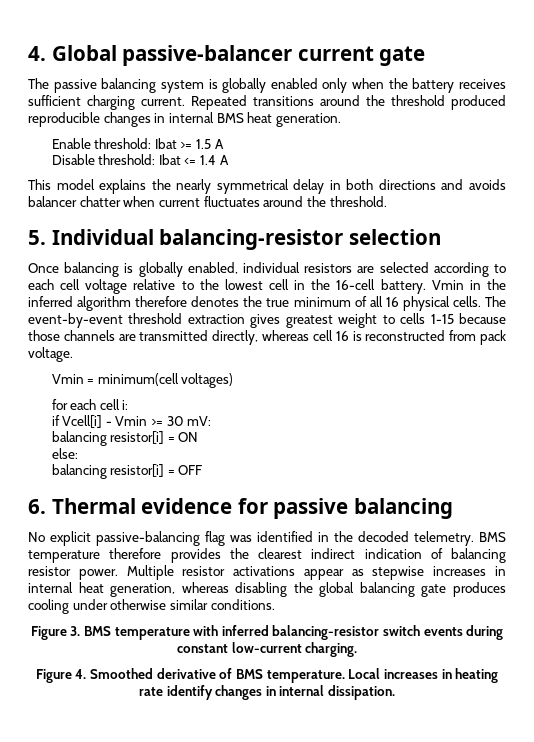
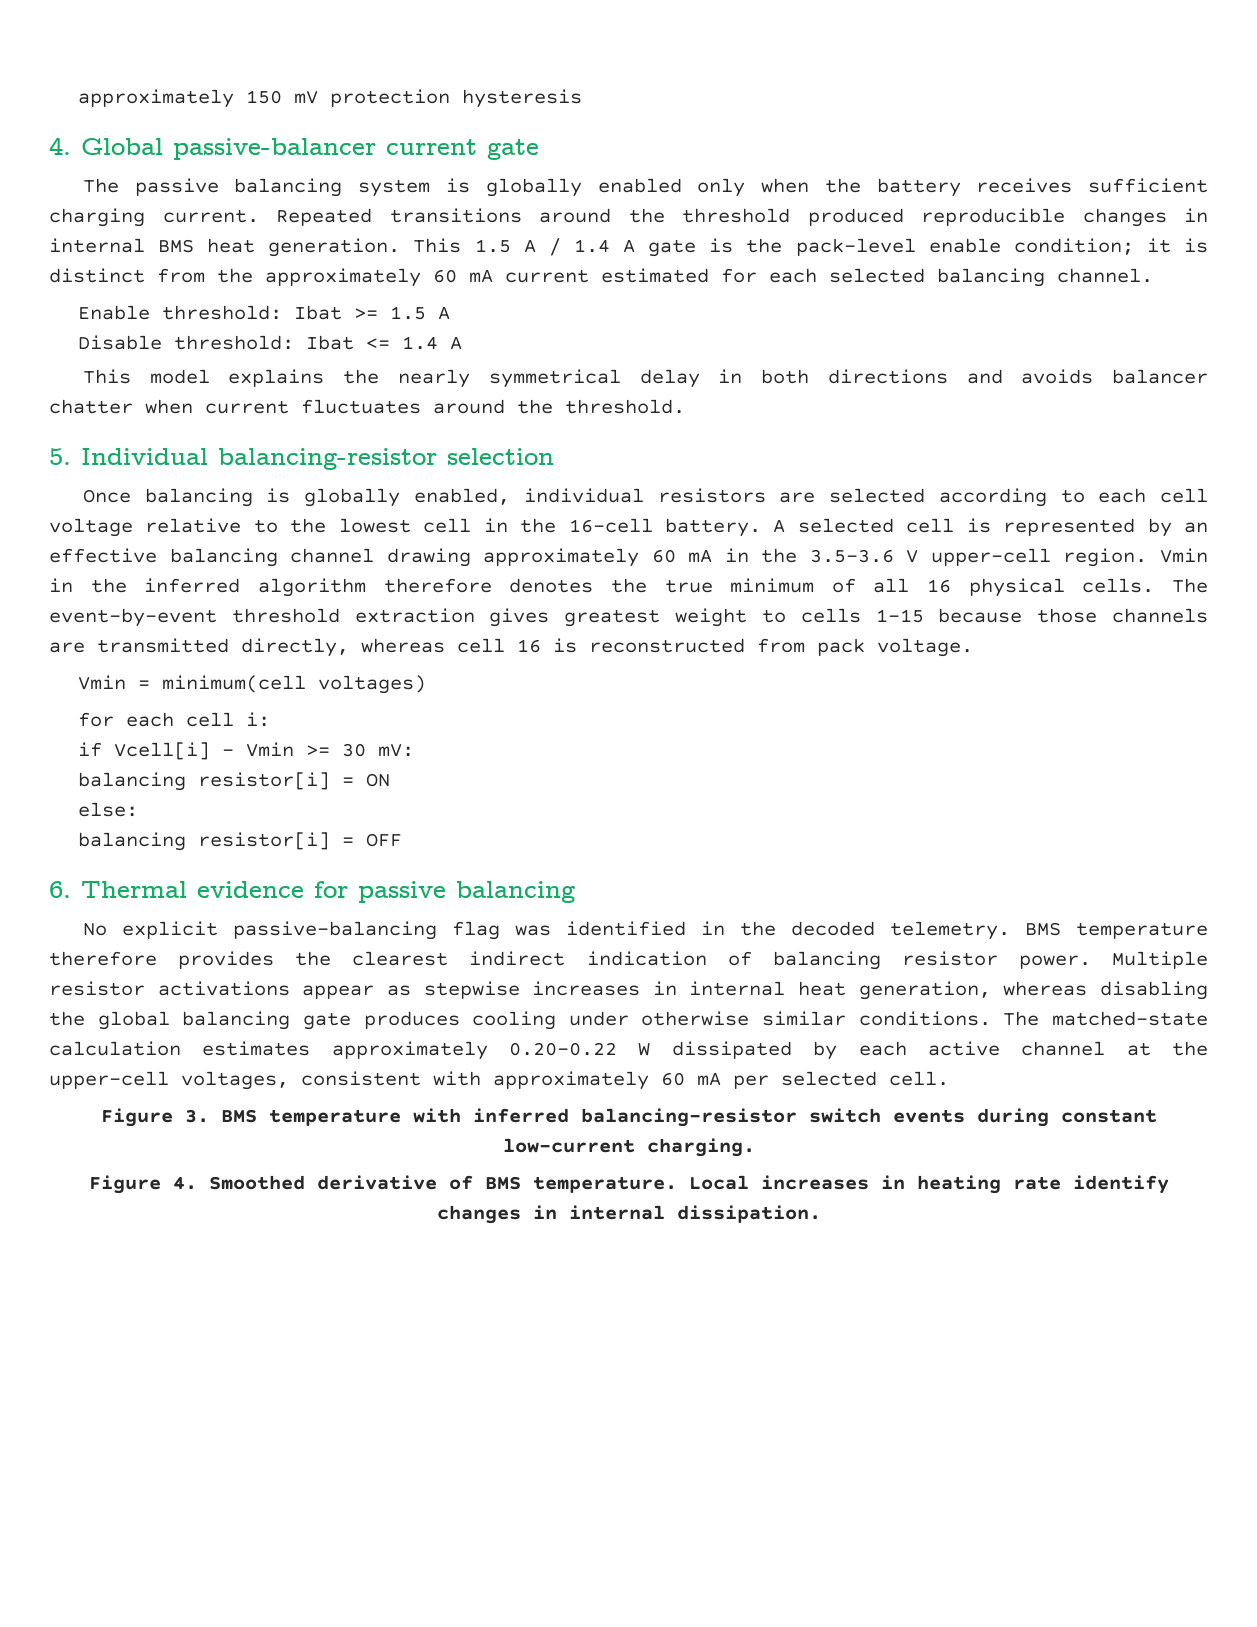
(28, 53) none -> [77,89,582,108] approximately 150 mV protection hysteresis //
(341, 120) none -> [413,238,1208,257] [49,268,1153,287] This 1.5 A / 1.4 A gate is the pack-level enable condition; it is distinct from the approximately 60 mA current estimated for each selected balancing channel.
(426, 286) none -> [773,518,1208,537] [49,548,1148,567] A selected cell is represented by an effective balancing channel drawing approximately 60 mA in the 3.5-3.6 V upper-cell region.
(275, 604) none -> [1003,1011,1208,1026] [49,1041,1208,1060] [49,1071,949,1090] The matched-state calculation estimates approximately 0.20-0.22 W dissipated by each active channel at the upper-cell voltages, consistent with approximately 60 mA per selected cell.

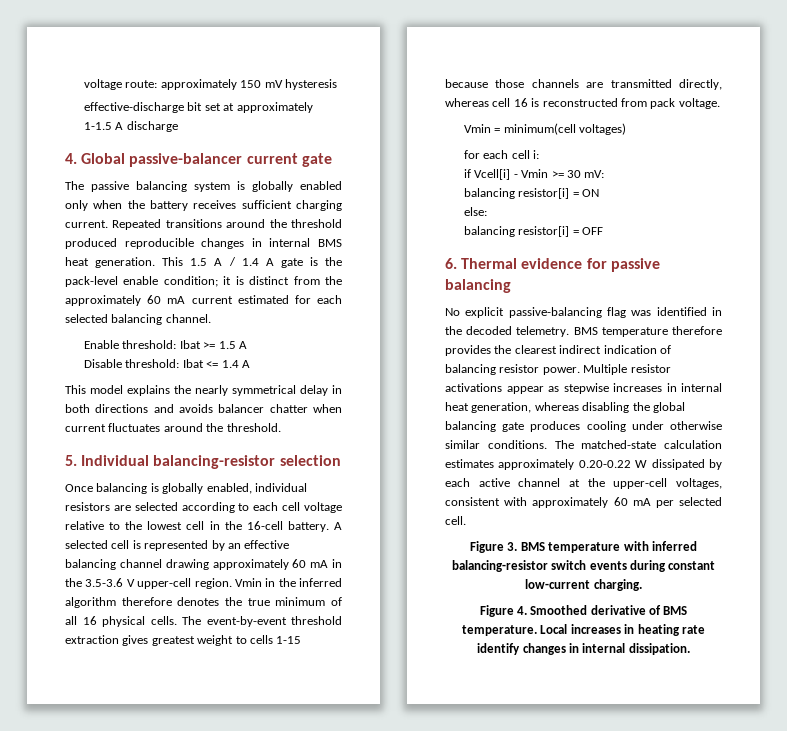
(77, 98) none -> [84,79,158,90] voltage route:
[329,89,450,107] protection -> (283, 84) none
(582, 98) none -> [84,102,313,113] [84,121,178,132] // effective-discharge bit set at approximately 1-1.5 A discharge

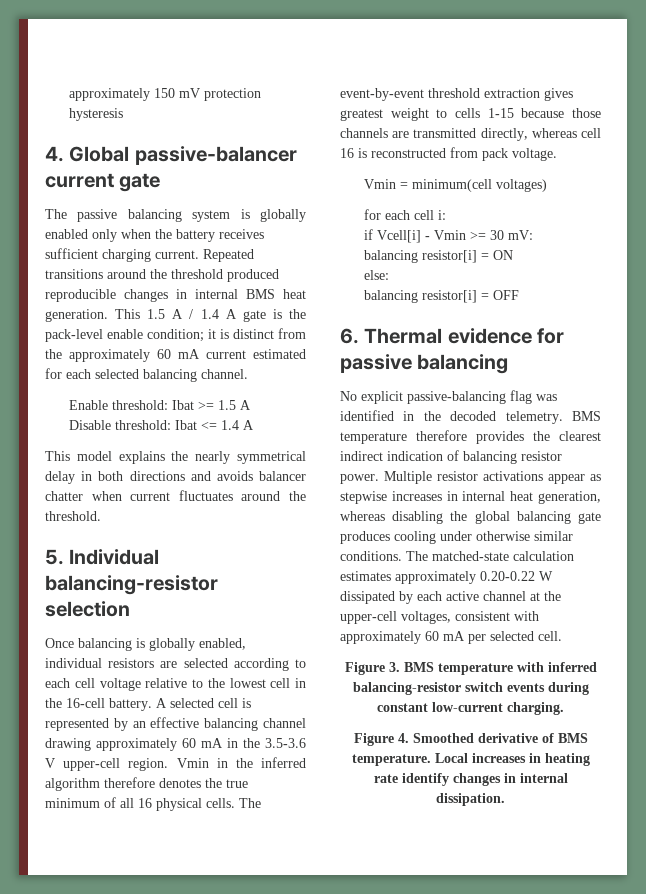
[84,79,158,90] voltage route: -> (68, 94) none
(283, 84) none -> [203,88,261,101] protection
[84,102,313,113] [84,121,178,132] // effective-discharge bit set at approximately 1-1.5 A discharge -> (123, 114) none

